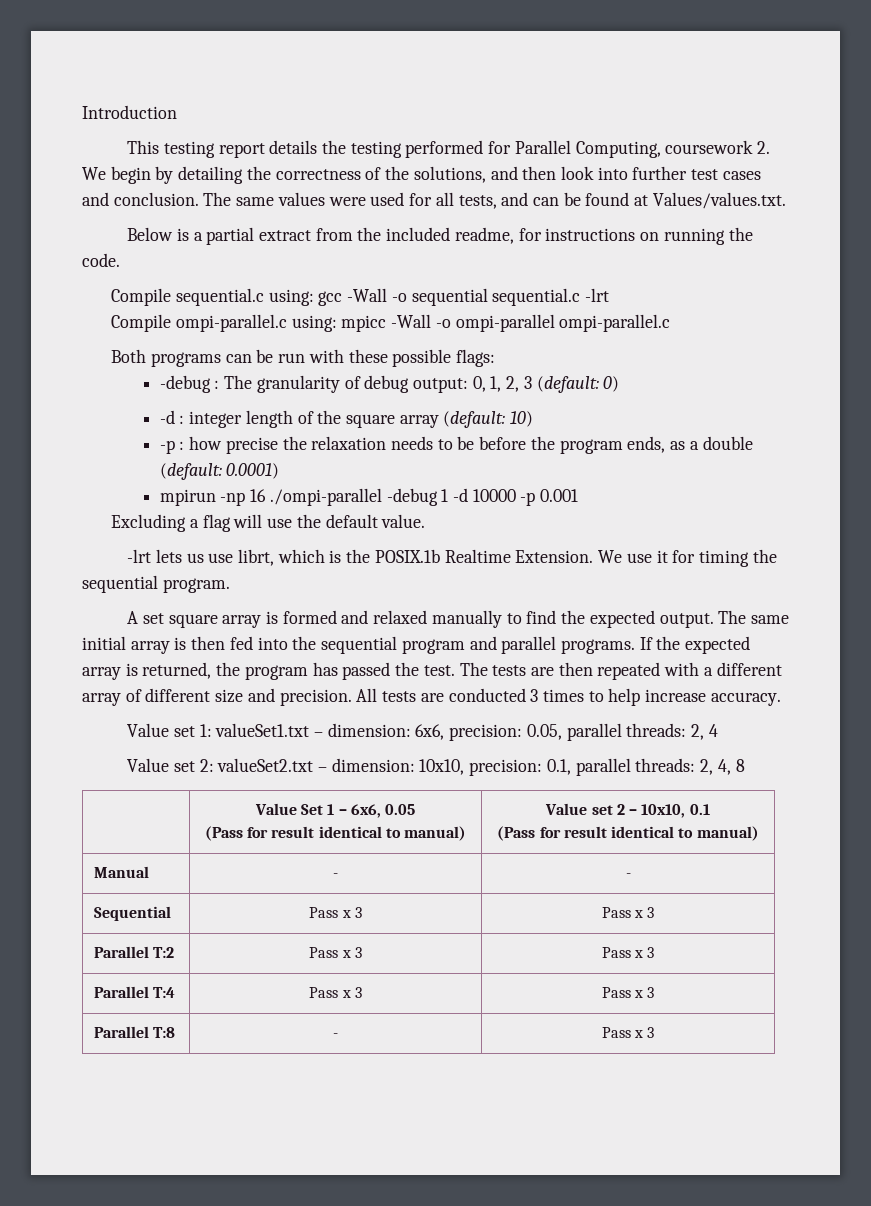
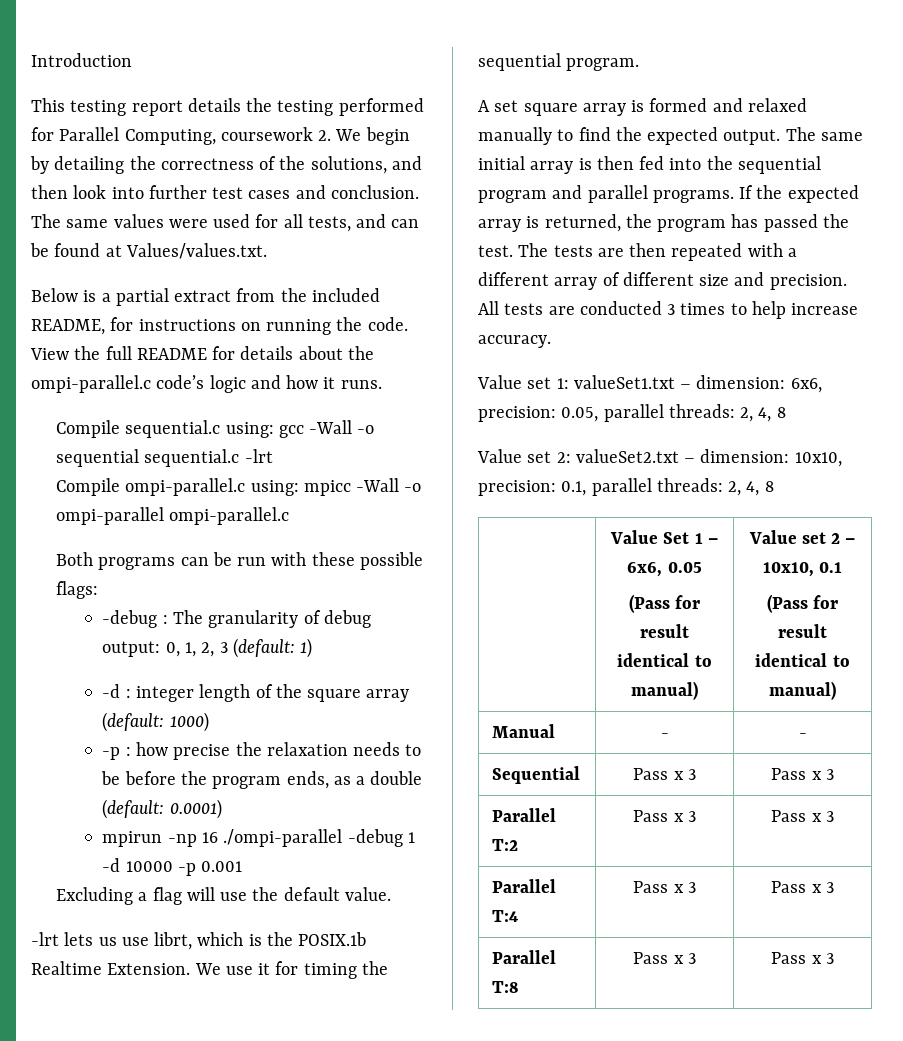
[454,227,514,244] readme, -> [31,319,105,335] README,
(120, 260) none -> [30,346,374,360] [31,375,382,393] View the full README for details about the ompi-parallel.c code’s logic and how it runs.
[603,376,620,392] 0) -> [300,638,313,658] 1)
[510,411,534,427] 10) -> [169,712,209,732] 1000)
[708,724,718,737] 4 -> [758,407,786,422] 4, 8
[333,1033,338,1038] - -> [633,952,696,964] Pass x 3

